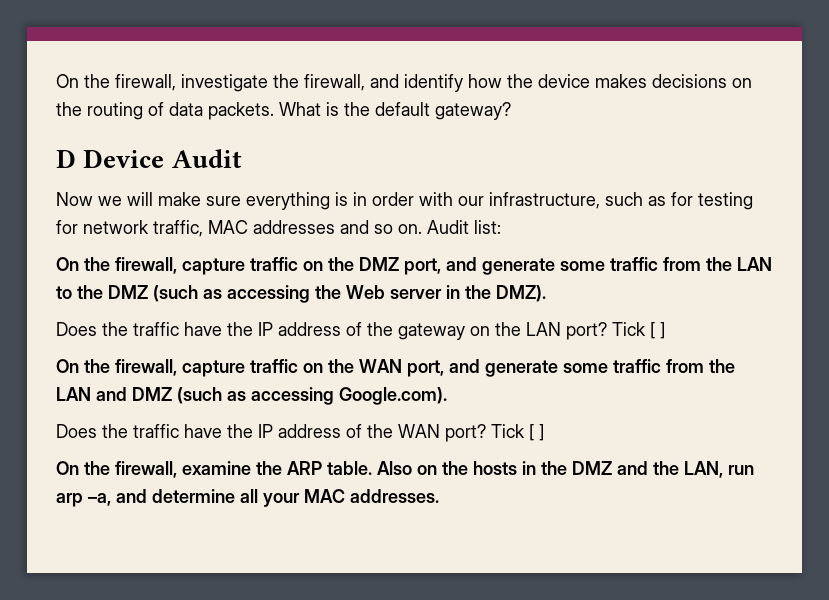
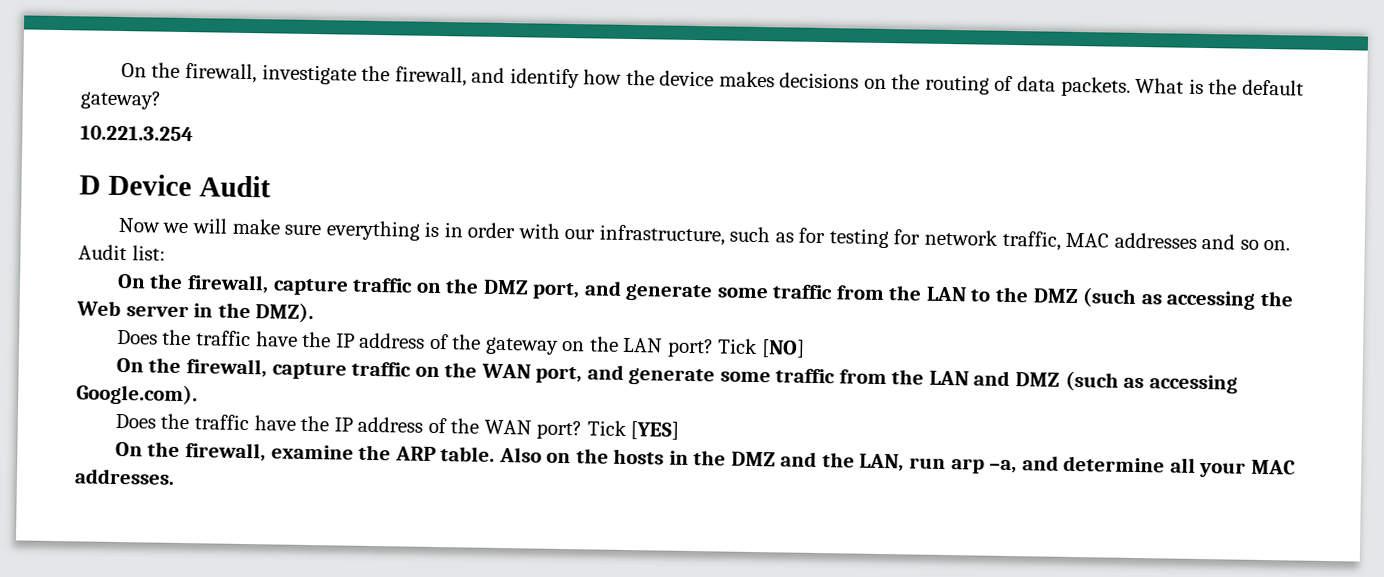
(511, 111) none -> [80,125,194,142] // 10.221.3.254
[650,322,665,339] [ ] -> [760,339,805,358] [NO]
[529,424,544,441] [ ] -> [630,421,680,440] [YES]

